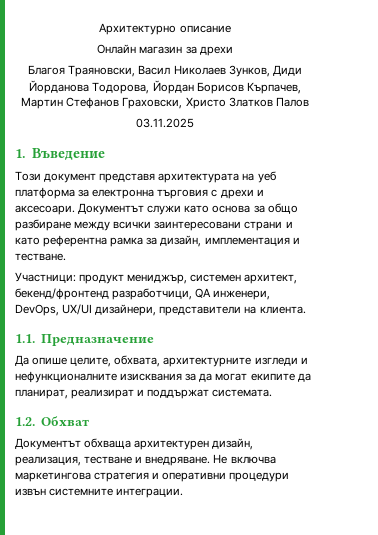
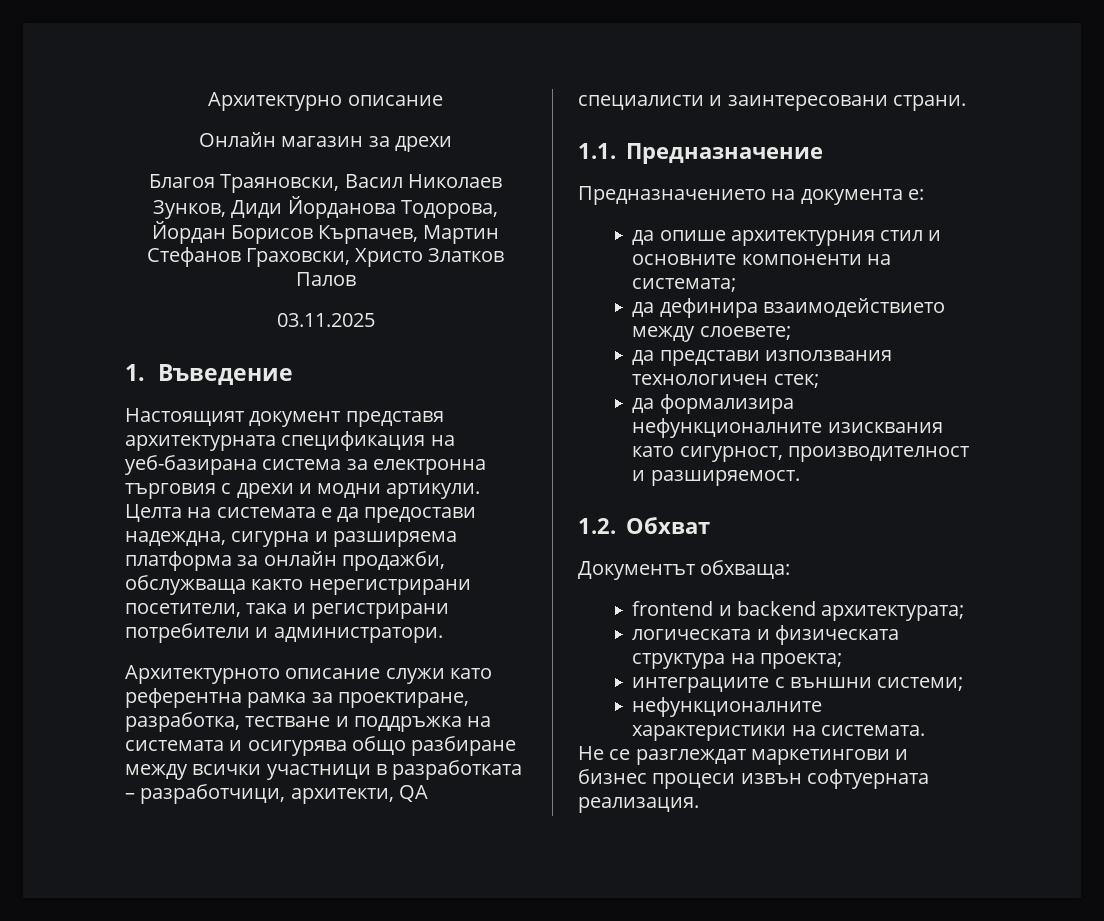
[15,171,41,181] Този -> [125,408,244,426] Настоящият
[158,171,276,183] [15,187,75,199] архитектурата на уеб платформа -> [125,431,455,451] [125,455,342,475] архитектурната спецификация на уеб-базирана система
[15,203,298,215] [15,219,293,231] [15,235,300,247] [15,253,66,261] [15,272,298,284] [15,288,271,300] [15,304,306,316] [15,334,154,346] [15,355,308,367] [15,371,311,383] [15,389,273,399] [15,416,89,426] [15,438,254,450] [15,454,276,466] [15,472,290,482] [15,488,184,498] аксесоари. Документът служи като основа за общо разбиране между всички заинтересовани страни и като референтна рамка за дизайн, имплементация и тестване. // Участници: продукт мениджър, системен архитект, бекенд/фронтенд разработчици, QA инженери, DevOps, UX/UI дизайнери, представители на клиента. // 1.1. Предназначение // Да опише целите, обхвата, архитектурните изгледи и нефункционалните изисквания за да могат екипите да планират, реализират и поддържат системата. // 1.2. Обхват // Документът обхваща архитектурен дизайн, реализация, тестване и внедряване. Не включва маркетингова стратегия и оперативни процедури извън системните интеграции. -> [317,483,481,499] [125,504,477,523] [125,531,457,547] [125,551,445,571] [125,575,471,595] [125,603,449,619] [125,623,443,643] [125,665,492,684] [125,688,469,708] [125,712,492,732] [125,736,517,756] [125,760,523,780] [125,784,428,804] [578,95,966,111] [578,143,823,164] [578,186,924,205] [632,230,942,246] [632,254,891,265] [632,278,737,292] [632,298,945,318] [632,326,791,342] [632,350,892,366] [632,374,819,388] [632,394,794,414] [632,418,943,438] [632,446,969,462] [632,470,800,486] [578,517,710,534] [578,560,791,580] [632,601,965,621] [632,625,899,645] [632,653,842,669] [632,677,964,693] [632,697,823,717] [632,725,925,741] [578,746,909,765] [578,769,929,789] [578,797,699,813] модни артикули. Целта на системата е да предостави надеждна, сигурна и разширяема платформа за онлайн продажби, обслужваща както нерегистрирани посетители, така и регистрирани потребители и администратори. // Архитектурното описание служи като референтна рамка за проектиране, разработка, тестване и поддръжка на системата и осигурява общо разбиране между всички участници в разработката – разработчици, архитекти, QA специалисти и заинтересовани страни. // 1.1. Предназначение // Предназначението на документа е: // да опише архитектурния стил и основните компоненти на системата; // да дефинира взаимодействието между слоевете; // да представи използвания технологичен стек; // да формализира нефункционалните изисквания като сигурност, производителност и разширяемост. // 1.2. Обхват // Документът обхваща: // frontend и backend архитектурата; // логическата и физическата структура на проекта; // интеграциите с външни системи; // нефункционалните характеристики на системата. // Не се разглеждат маркетингови и бизнес процеси извън софтуерната реализация.

